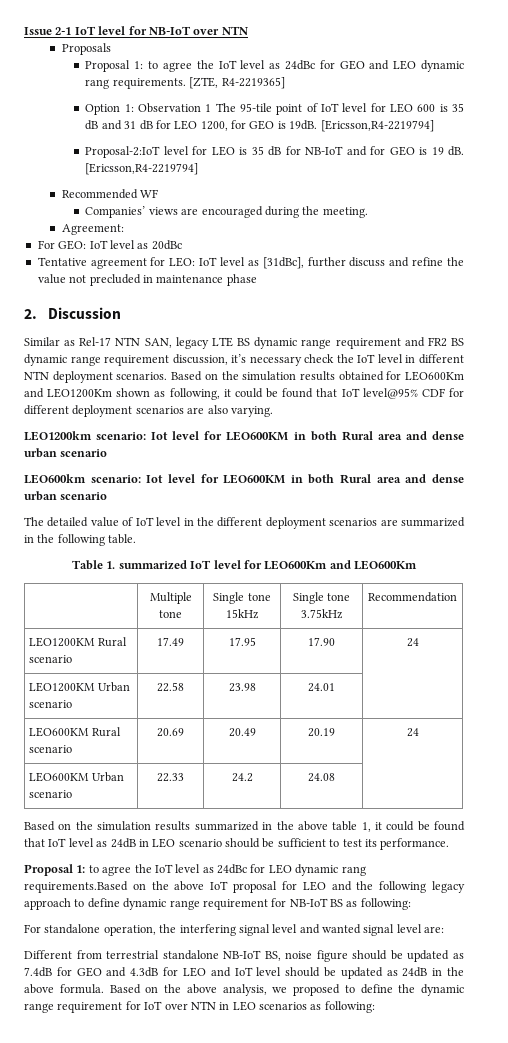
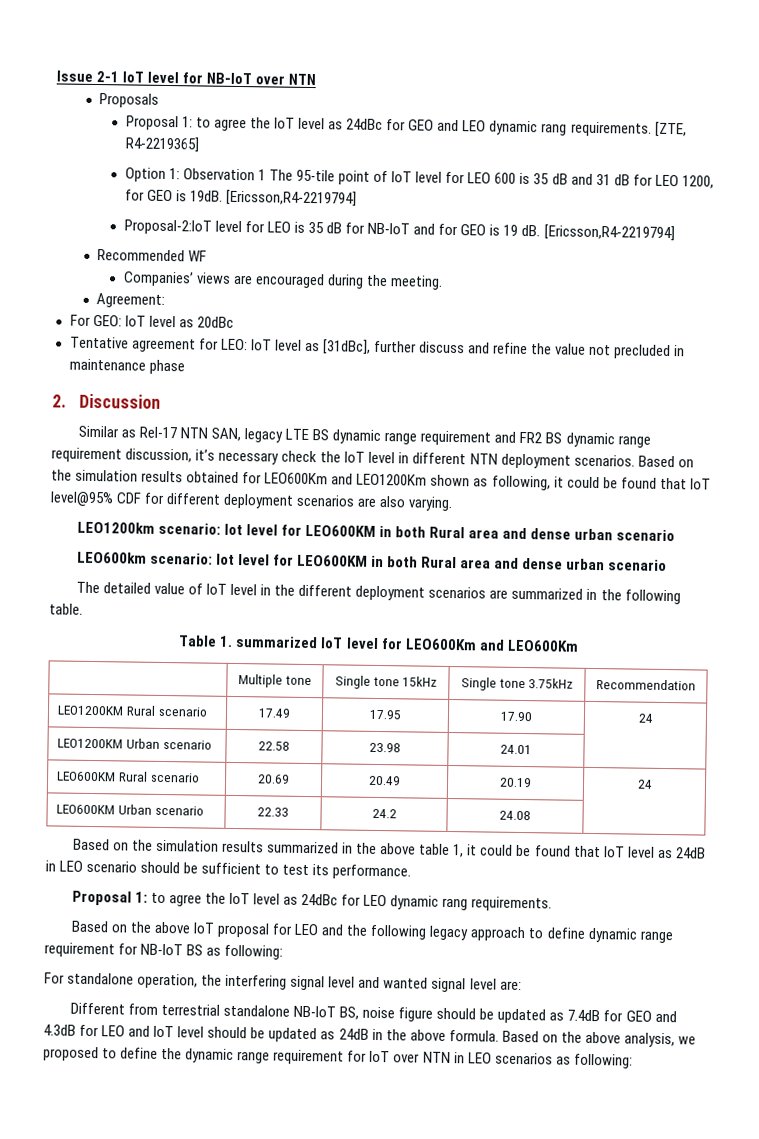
[24,881,128,893] requirements.Based -> [471,896,553,912] [70,920,109,933] requirements. // Based

